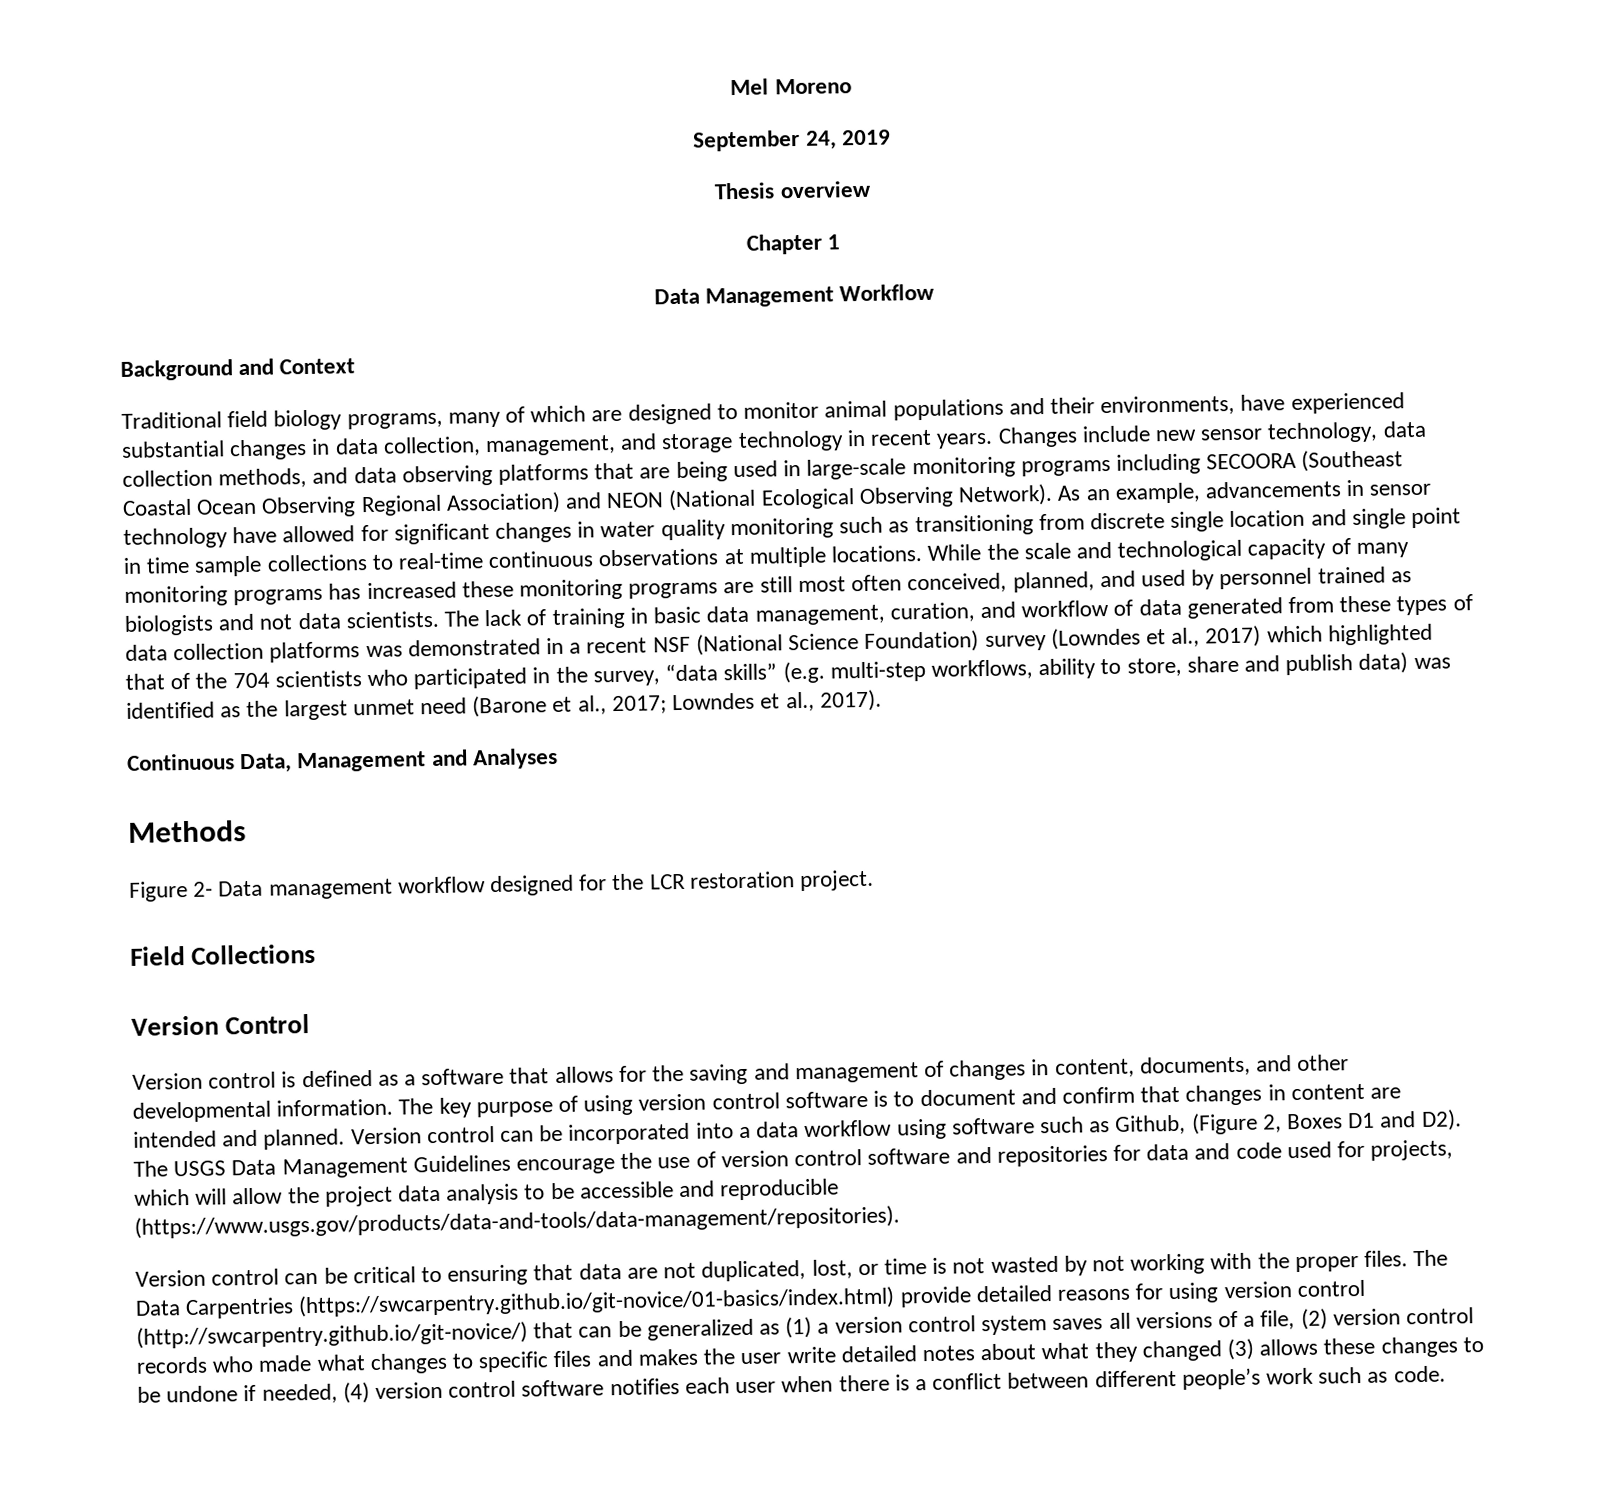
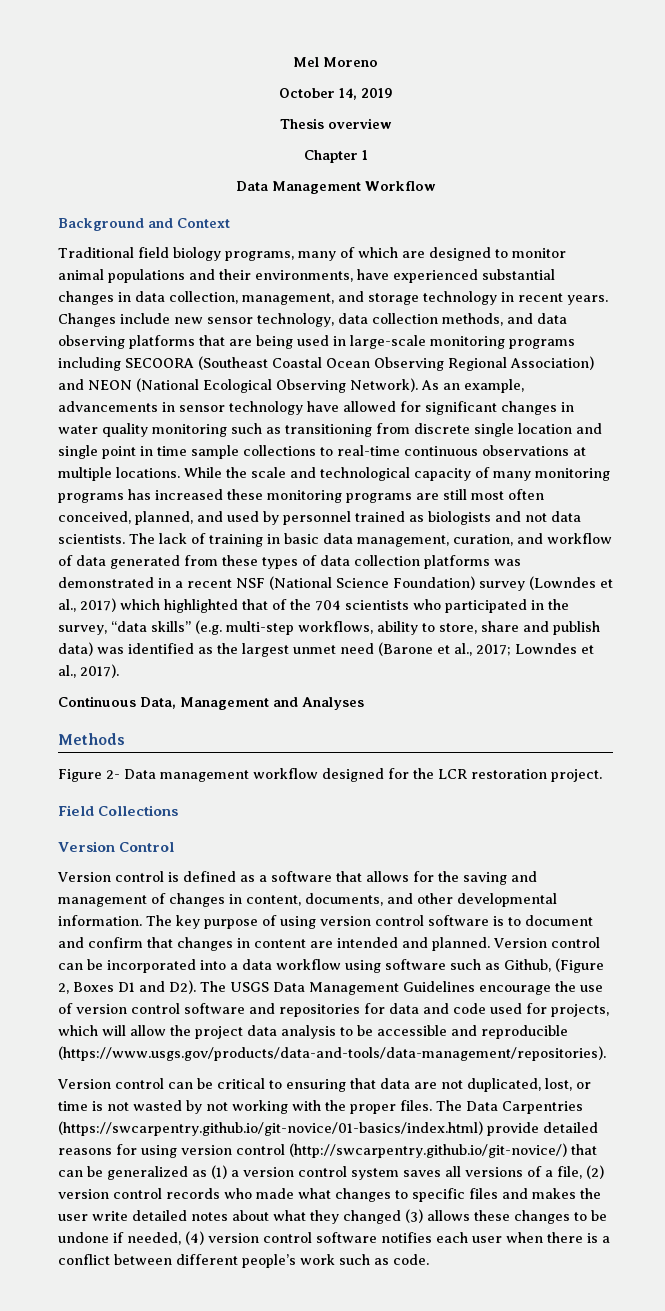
[692,129,837,152] September 24, -> [278,88,357,100] October 14,

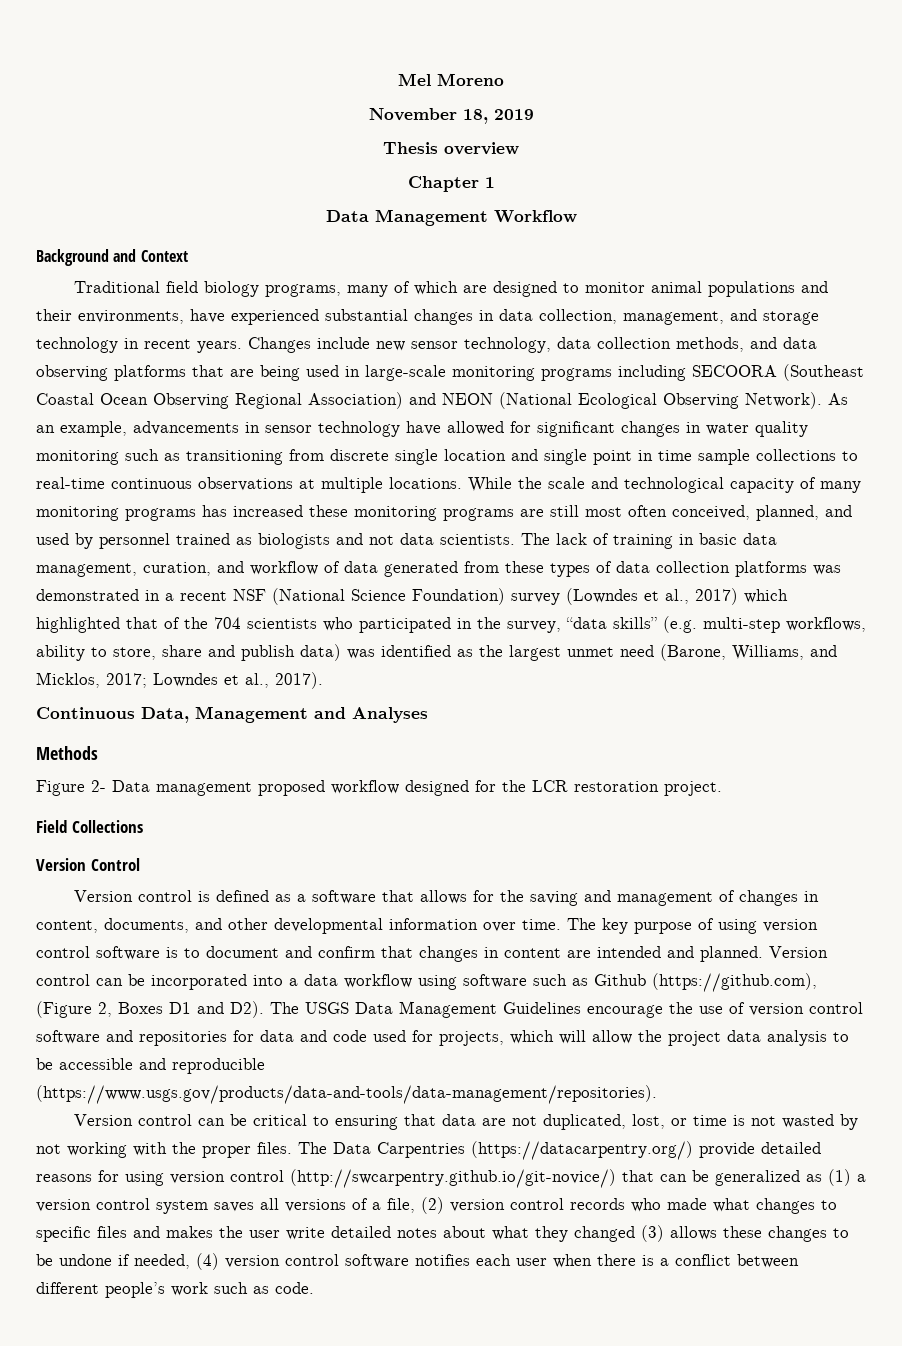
[278,88,357,100] October 14, -> [368,108,488,124] November 18,
[378,642,472,656] (Barone et al., -> [660,644,837,661] [36,672,100,688] (Barone, Williams, and Micklos,
(249, 776) none -> [258,780,325,796] proposed
[58,915,142,926] information. -> [389,918,561,932] information over time.
[504,959,551,972] Github, -> [594,973,817,992] Github (https://github.com),
[58,1121,483,1136] (https://swcarpentry.github.io/git-novice/01-basics/index.html) -> [471,1141,693,1160] (https://datacarpentry.org/)

